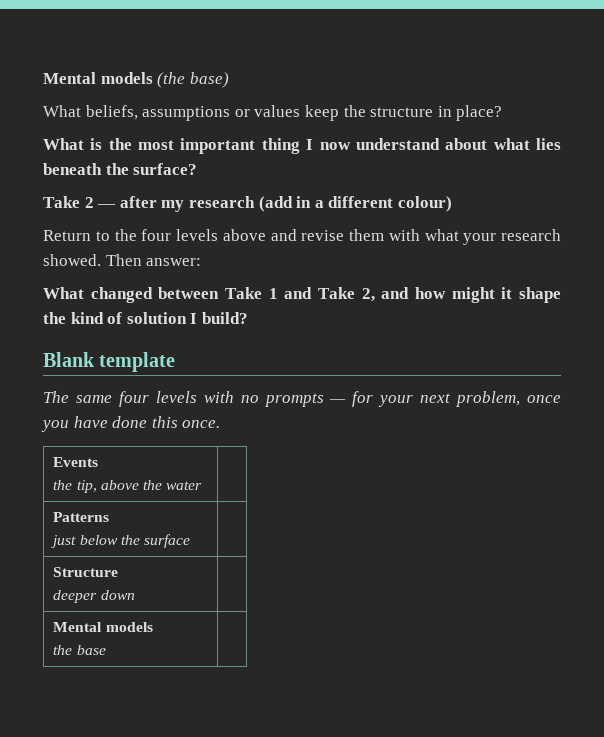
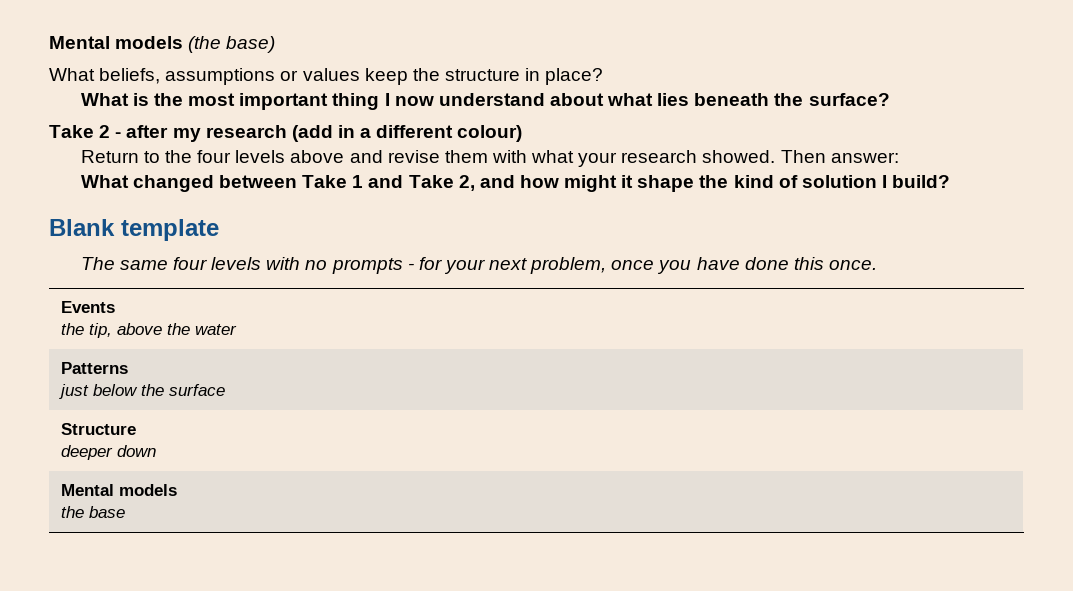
[97,204,117,208] — -> [115,132,122,138] -
[329,399,347,403] — -> [407,263,414,270] -

